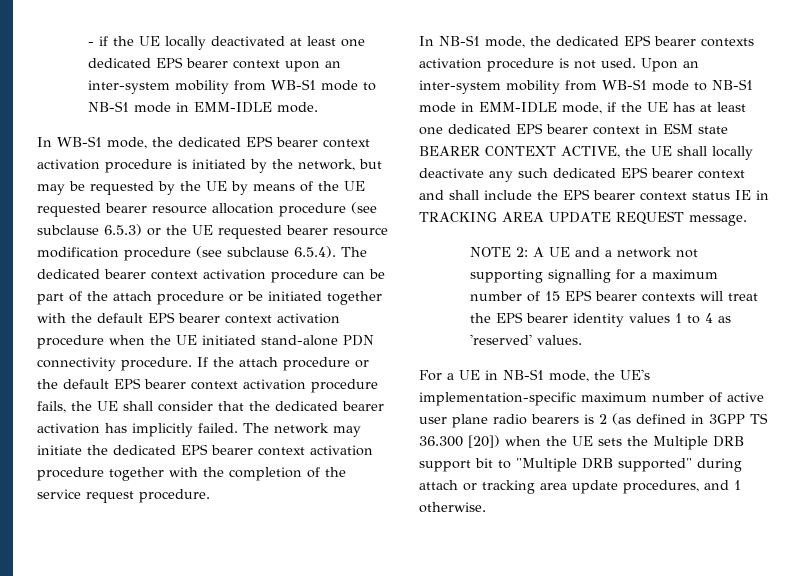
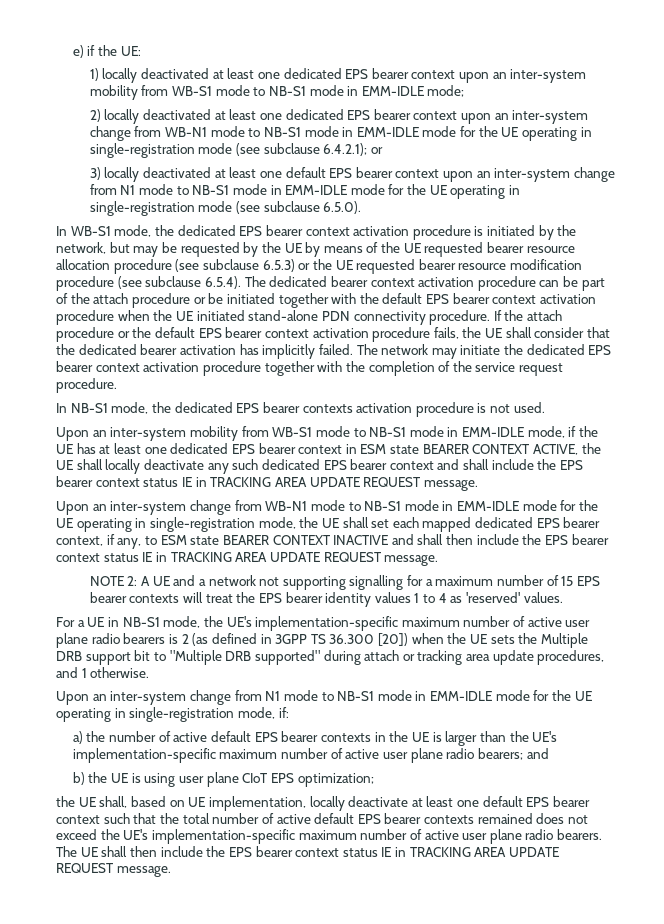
[88,36,161,46] - if the UE -> [72,45,141,58] [89,68,99,81] e) if the UE: // 1)
[277,102,319,113] mode. -> [427,85,465,97] [89,109,589,124] [89,126,592,141] [89,143,383,158] [89,167,616,182] [89,184,521,199] [89,201,362,216] mode; // 2) locally deactivated at least one dedicated EPS bearer context upon an inter-system change from WB-N1 mode to NB-S1 mode in EMM-IDLE mode for the UE operating in single-registration mode (see subclause 6.4.2.1); or // 3) locally deactivated at least one default EPS bearer context upon an inter-system change from N1 mode to NB-S1 mode in EMM-IDLE mode for the UE operating in single-registration mode (see subclause 6.5.0).
(636, 63) none -> (545, 407) //
(747, 220) none -> [56,500,599,515] [56,517,601,532] [56,534,609,549] [56,552,439,566] // Upon an inter-system change from WB-N1 mode to NB-S1 mode in EMM-IDLE mode for the UE operating in single-registration mode, the UE shall set each mapped dedicated EPS bearer context, if any, to ESM state BEARER CONTEXT INACTIVE and shall then include the EPS bearer context status IE in TRACKING AREA UPDATE REQUEST message.
(486, 507) none -> [56,690,592,705] [56,707,289,722] [72,731,558,746] [72,748,549,763] [72,772,374,787] [56,796,591,811] [56,813,589,824] [56,829,603,844] [56,846,560,857] [56,863,171,877] // Upon an inter-system change from N1 mode to NB-S1 mode in EMM-IDLE mode for the UE operating in single-registration mode, if: // a) the number of active default EPS bearer contexts in the UE is larger than the UE's implementation-specific maximum number of active user plane radio bearers; and // b) the UE is using user plane CIoT EPS optimization; // the UE shall, based on UE implementation, locally deactivate at least one default EPS bearer context such that the total number of active default EPS bearer contexts remained does not exceed the UE's implementation-specific maximum number of active user plane radio bearers. The UE shall then include the EPS bearer context status IE in TRACKING AREA UPDATE REQUEST message.

